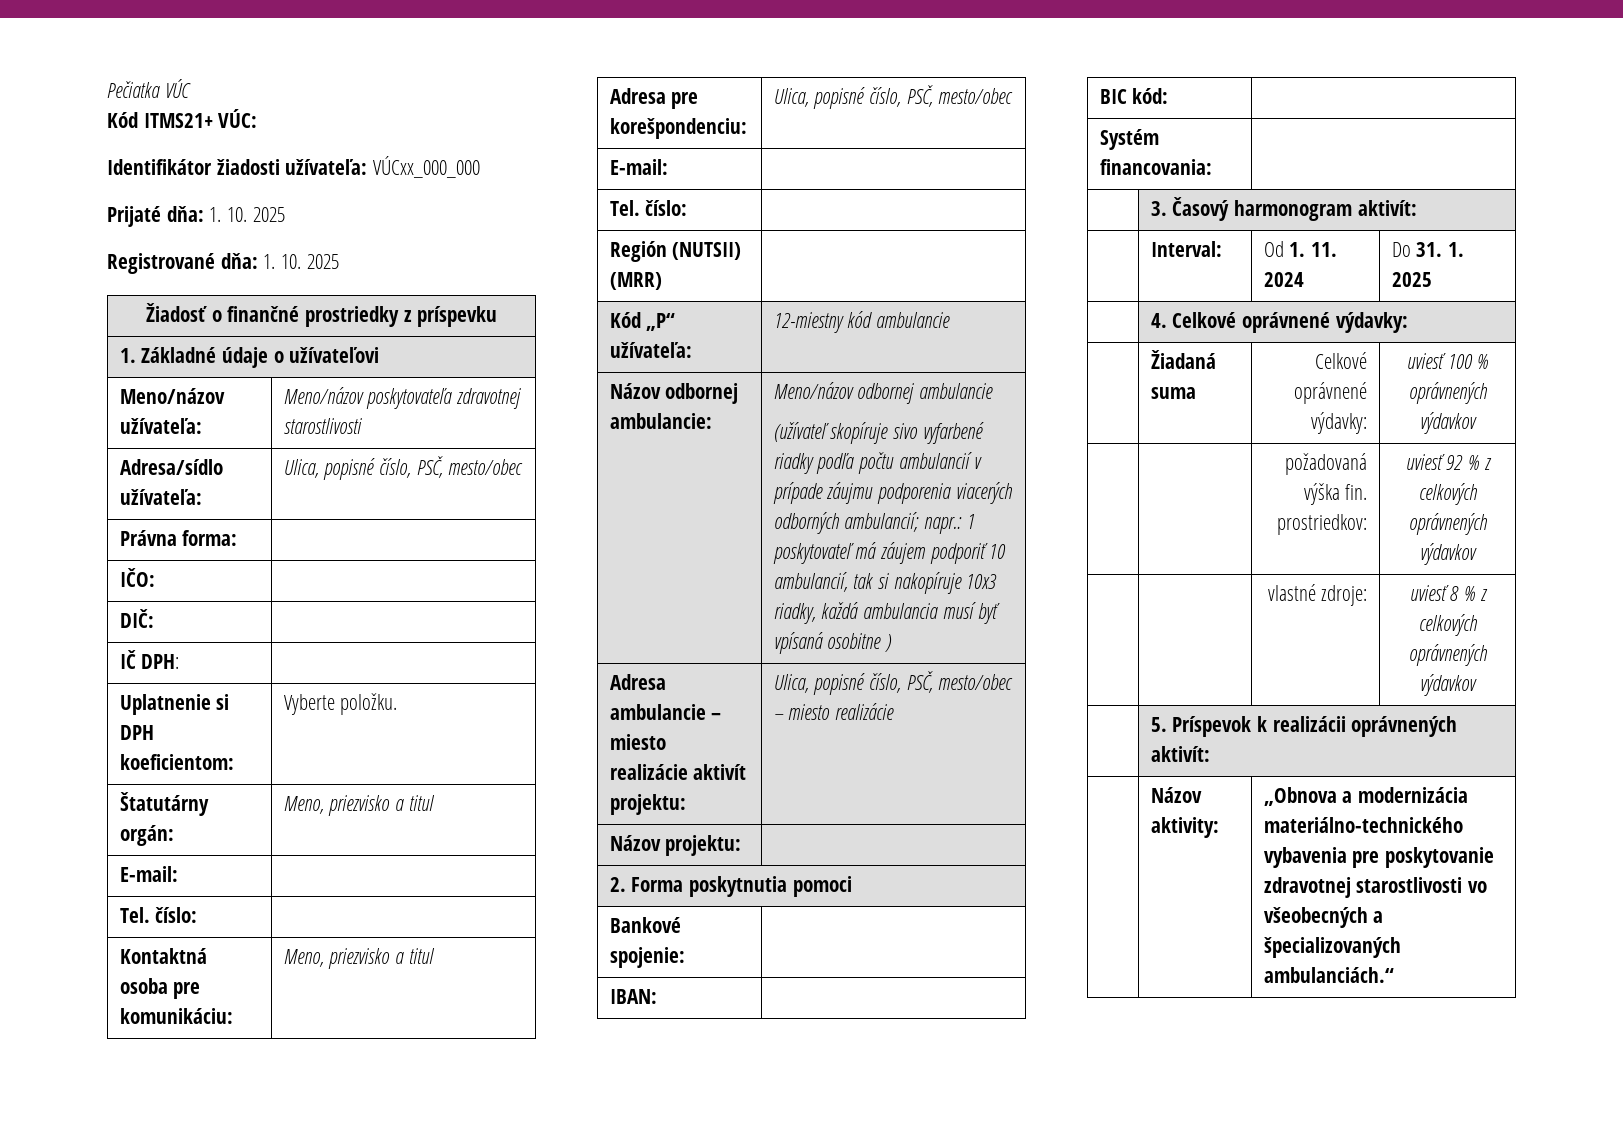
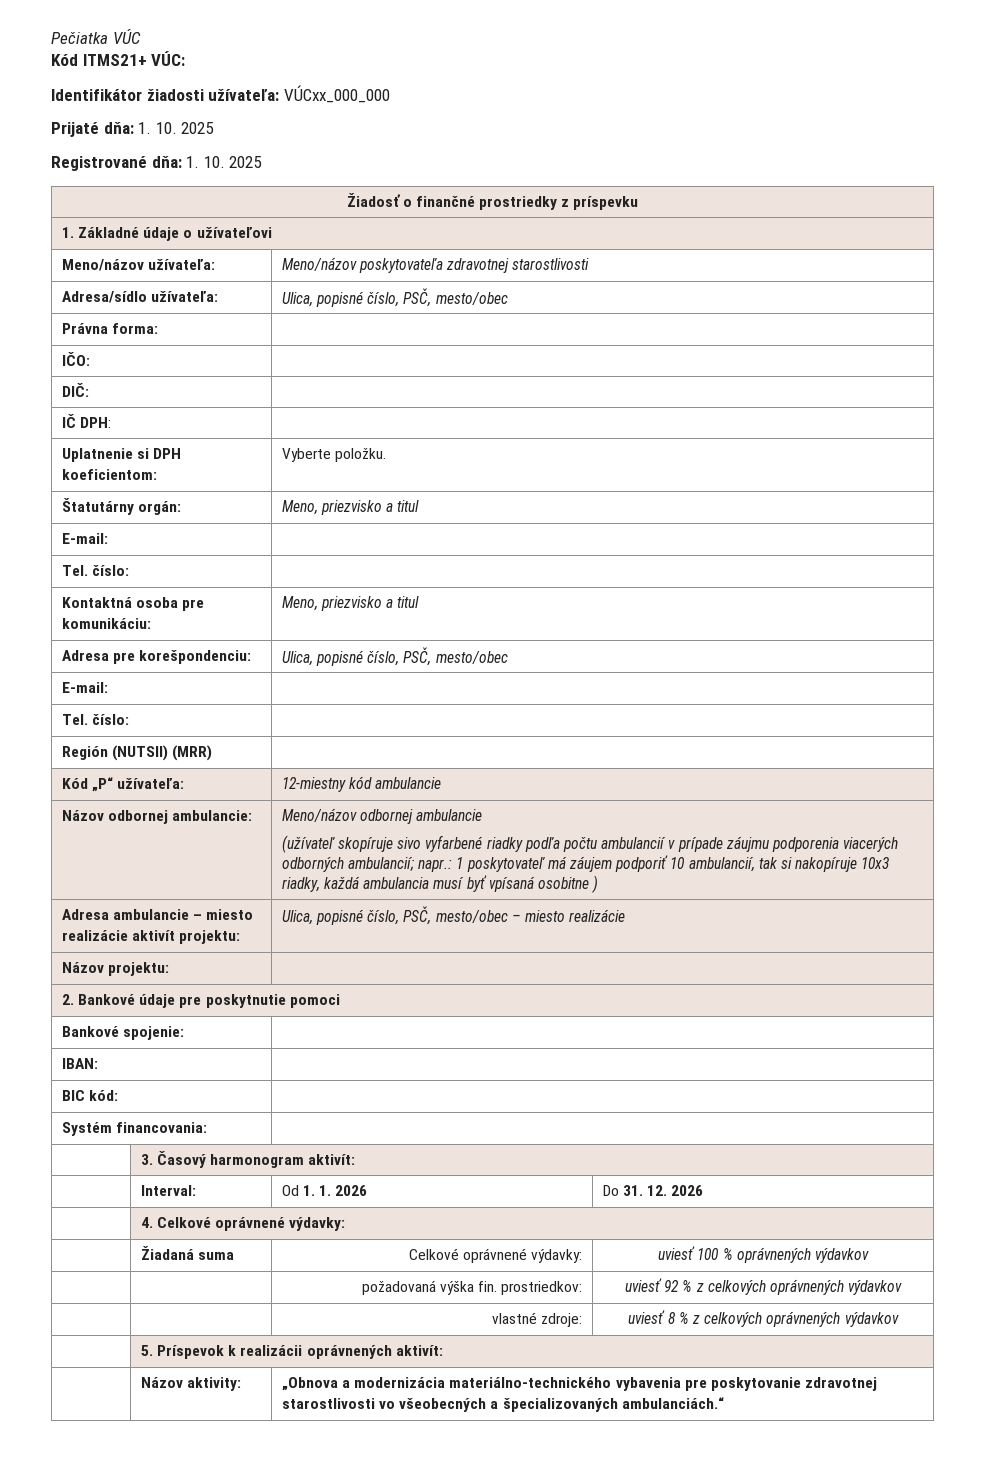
[631,876,788,897] Forma poskytnutia -> [78,994,286,1008] Bankové údaje pre poskytnutie
[1311,242,1338,257] [1263,272,1304,287] 11. 2024 -> [319,1185,368,1196] 1. 2026
[1448,242,1465,257] [1391,272,1432,287] 1. 2025 -> [647,1185,704,1196] 12. 2026

